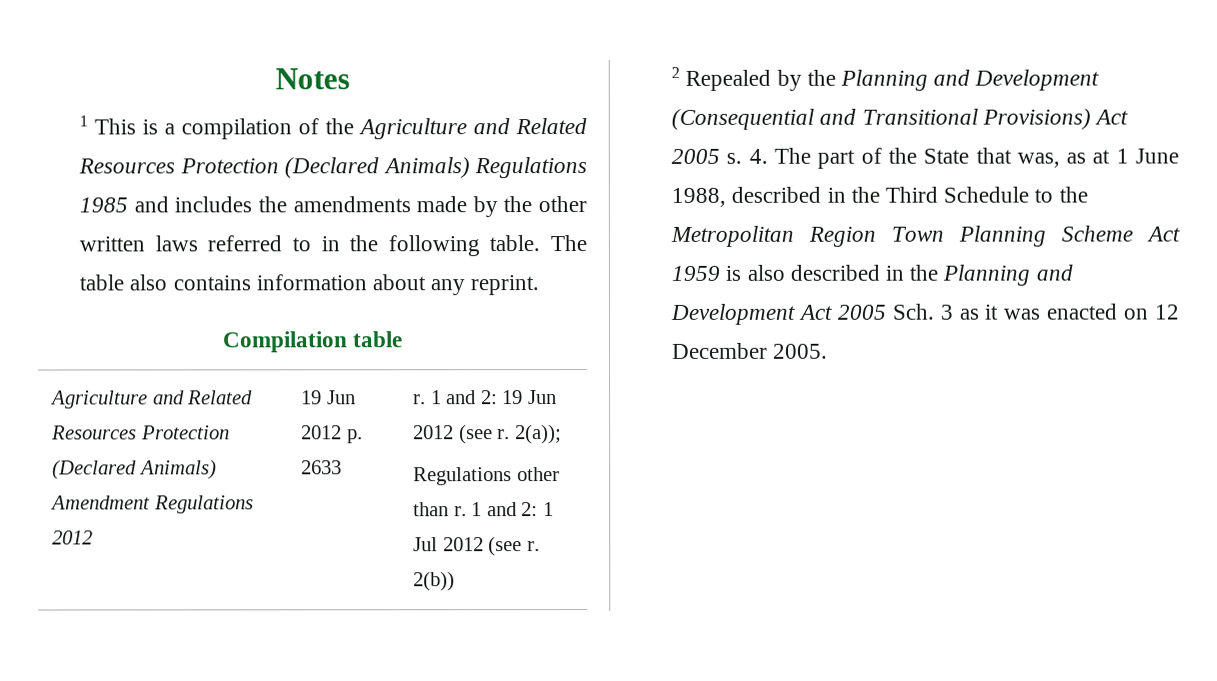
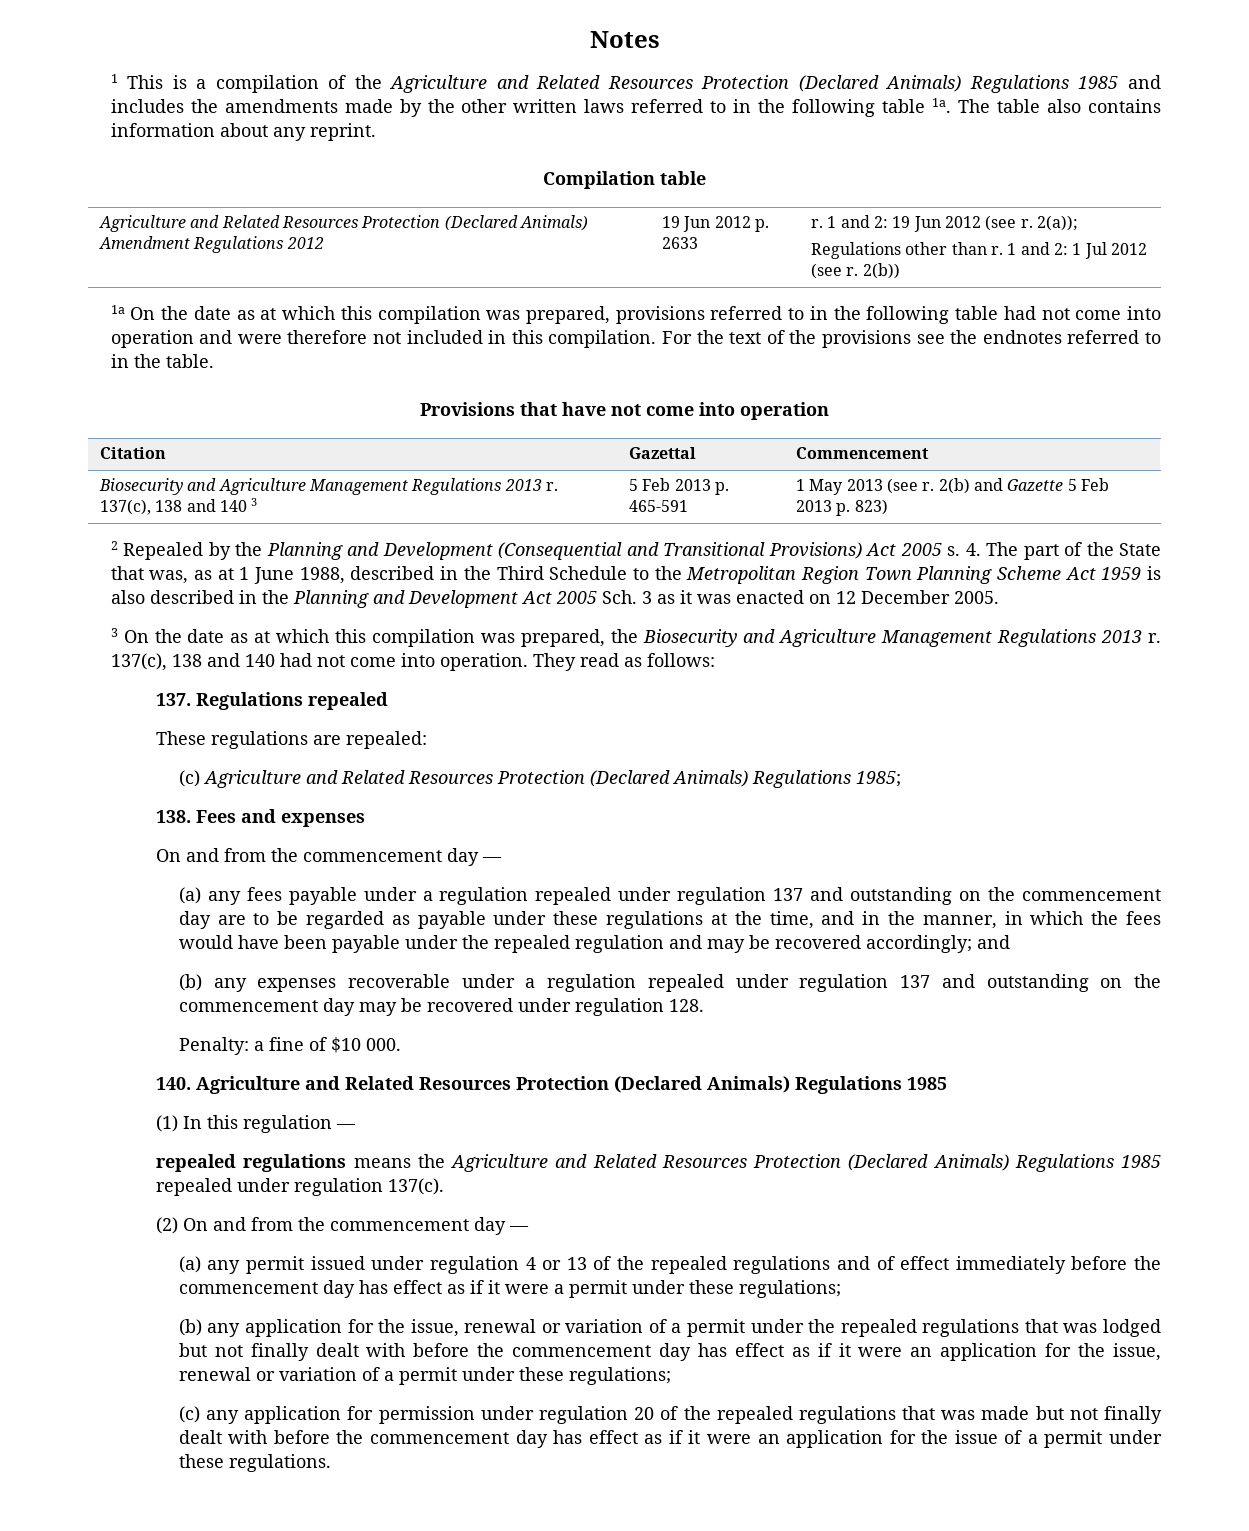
[489,235,541,252] table. -> [882,98,952,113] table 1a.
(456, 581) none -> [110,305,1161,324] [110,330,1162,348] [110,354,214,368] [420,402,829,420] [100,447,167,459] [629,447,697,459] [796,447,930,459] [99,478,558,495] [100,498,258,515] [629,478,730,495] [629,500,689,512] [796,478,1109,495] [796,499,888,516] // 1a On the date as at which this compilation was prepared, provisions referred to in the following table had not come into operation and were therefore not included in this compilation. For the text of the provisions see the endnotes referred to in the table. // Provisions that have not come into operation // Citation | Gazettal | Commencement // Biosecurity and Agriculture Management Regulations 2013 r. 137(c), 138 and 140 3 | 5 Feb 2013 p. 465-591 | 1 May 2013 (see r. 2(b) and Gazette 5 Feb 2013 p. 823)
(829, 351) none -> [110,628,1162,647] [110,653,715,671] [156,692,389,710] [156,731,428,749] [178,770,901,788] [156,809,366,827] [156,848,503,866] [178,887,1162,905] [178,911,1161,929] [178,935,1010,953] [178,974,1161,992] [178,998,704,1016] [178,1037,401,1055] [156,1076,948,1094] [156,1115,357,1133] [156,1154,1162,1172] [156,1178,445,1196] [156,1217,530,1235] [178,1256,1162,1274] [178,1280,841,1298] [178,1319,1161,1337] [178,1343,1162,1361] [178,1367,671,1385] [178,1406,1162,1424] [178,1430,1162,1448] [178,1454,331,1472] // 3 On the date as at which this compilation was prepared, the Biosecurity and Agriculture Management Regulations 2013 r. 137(c), 138 and 140 had not come into operation. They read as follows: // 137. Regulations repealed // These regulations are repealed: // (c) Agriculture and Related Resources Protection (Declared Animals) Regulations 1985; // 138. Fees and expenses // On and from the commencement day — // (a) any fees payable under a regulation repealed under regulation 137 and outstanding on the commencement day are to be regarded as payable under these regulations at the time, and in the manner, in which the fees would have been payable under the repealed regulation and may be recovered accordingly; and // (b) any expenses recoverable under a regulation repealed under regulation 137 and outstanding on the commencement day may be recovered under regulation 128. // Penalty: a fine of $10 000. // 140. Agriculture and Related Resources Protection (Declared Animals) Regulations 1985 // (1) In this regulation — // repealed regulations means the Agriculture and Related Resources Protection (Declared Animals) Regulations 1985 repealed under regulation 137(c). // (2) On and from the commencement day — // (a) any permit issued under regulation 4 or 13 of the repealed regulations and of effect immediately before the commencement day has effect as if it were a permit under these regulations; // (b) any application for the issue, renewal or variation of a permit under the repealed regulations that was lodged but not finally dealt with before the commencement day has effect as if it were an application for the issue, renewal or variation of a permit under these regulations; // (c) any application for permission under regulation 20 of the repealed regulations that was made but not finally dealt with before the commencement day has effect as if it were an application for the issue of a permit under these regulations.

